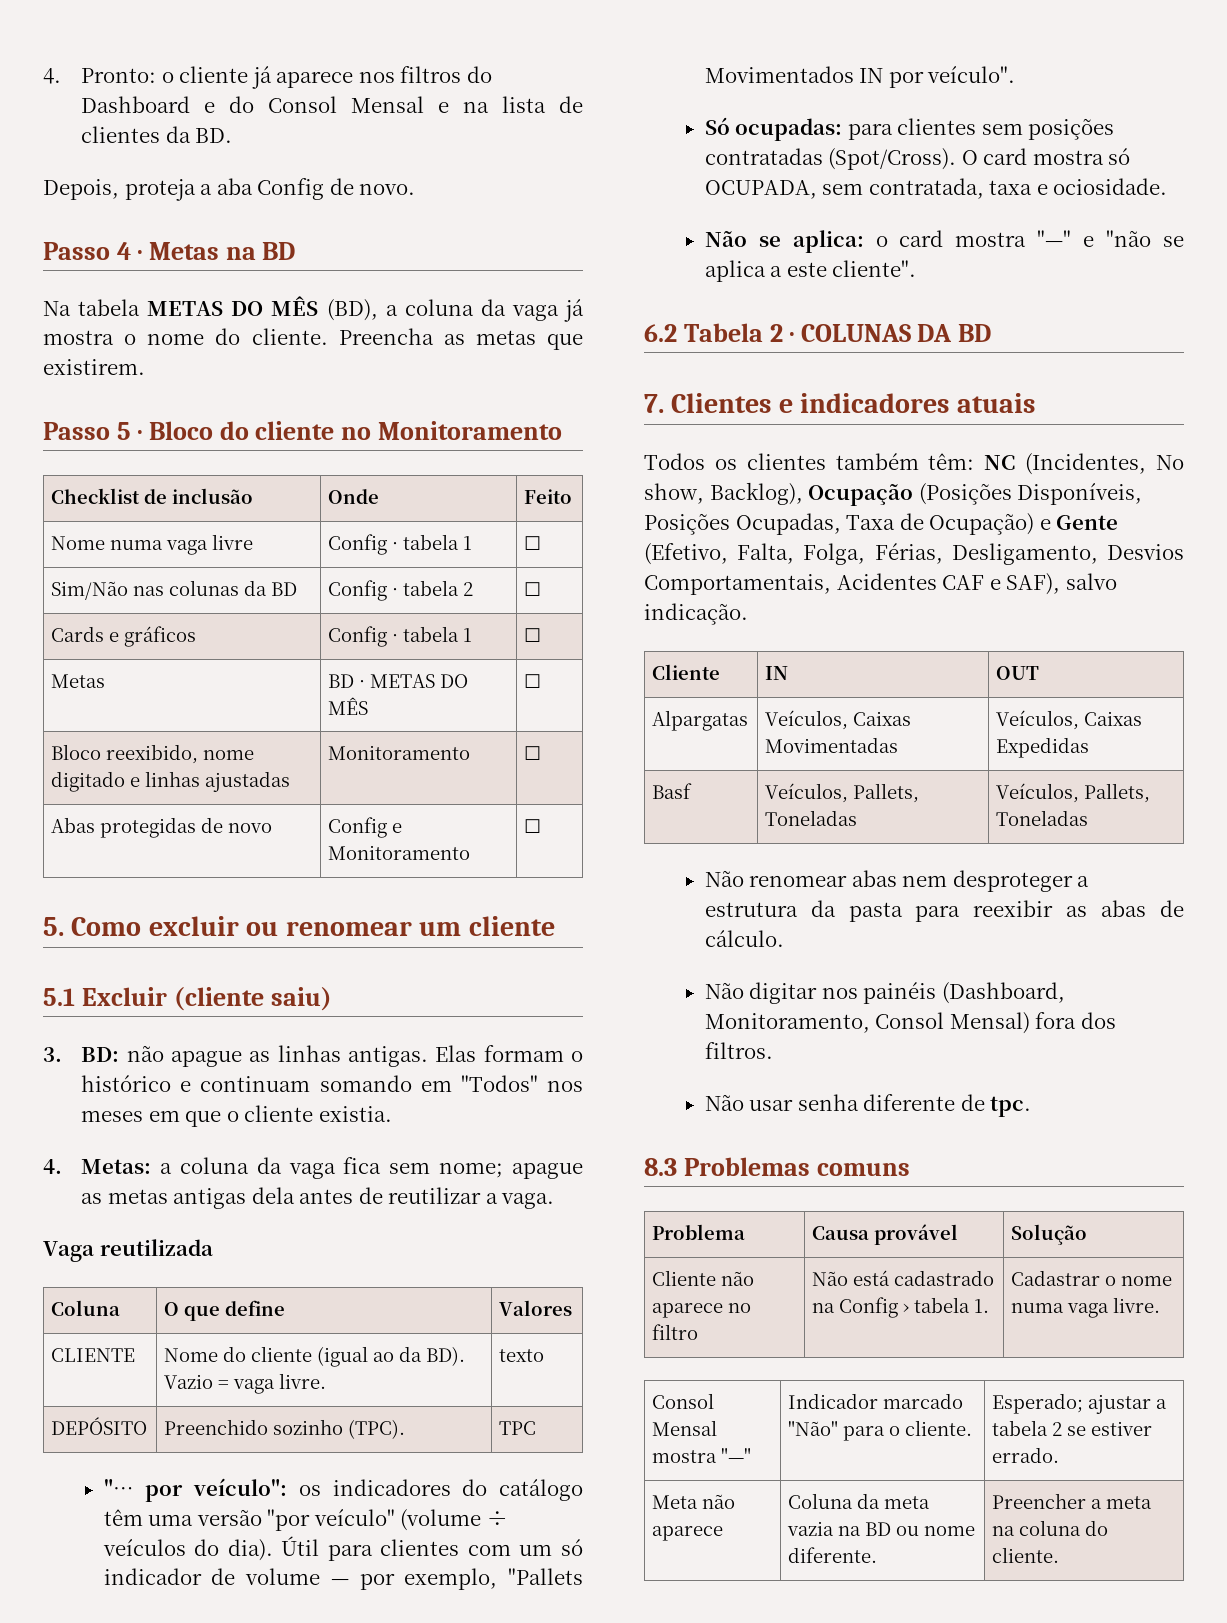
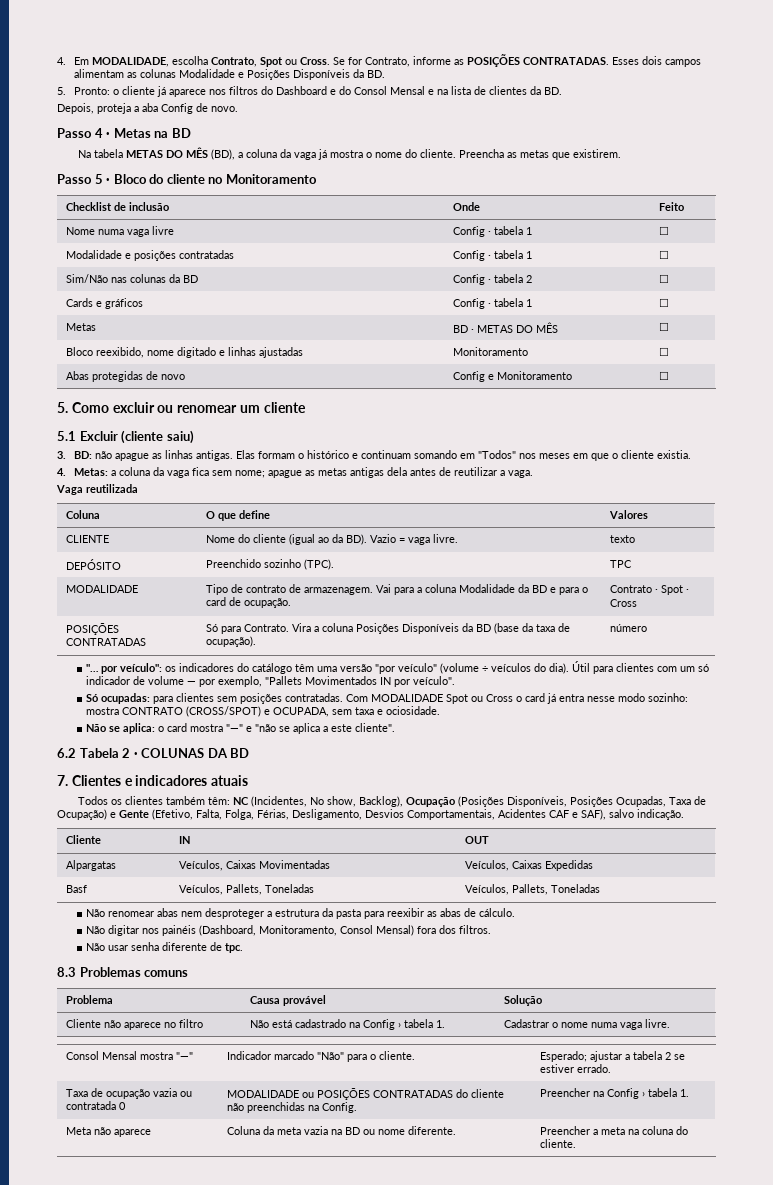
[43,68,61,84] 4. -> [57,54,702,67] [74,69,386,80] [57,87,66,95] 4. Em MODALIDADE, escolha Contrato, Spot ou Cross. Se for Contrato, informe as POSIÇÕES CONTRATADAS. Esses dois campos alimentam as colunas Modalidade e Posições Disponíveis da BD. // 5.
(542, 543) none -> [65,250,234,261] [452,250,532,261] [658,250,669,259] // Modalidade e posições contratadas | Config · tabela 1 | ☐
(537, 1428) none -> [65,585,138,593] [205,584,588,595] [205,597,291,608] [609,585,689,595] [609,599,637,607] [65,623,119,635] [65,638,146,646] [205,623,570,634] [205,636,256,647] [609,624,647,632] // MODALIDADE | Tipo de contrato de armazenagem. Vai para a coluna Modalidade da BD e para o card de ocupação. | Contrato · Spot · Cross // POSIÇÕES CONTRATADAS | Só para Contrato. Vira a coluna Posições Disponíveis da BD (base da taxa de ocupação). | número
[704,148,1131,170] contratadas (Spot/Cross). O card mostra só -> [285,693,689,704] [86,706,271,717] contratadas. Com MODALIDADE Spot ou Cross o card já entra nesse modo sozinho: mostra CONTRATO (CROSS/SPOT) e
[868,178,984,199] contratada, -> (353, 712) none
(1060, 1455) none -> [65,1088,192,1099] [65,1101,126,1110] [226,1088,504,1100] [226,1102,357,1113] [539,1088,689,1099] // Taxa de ocupação vazia ou contratada 0 | MODALIDADE ou POSIÇÕES CONTRATADAS do cliente não preenchidas na Config. | Preencher na Config › tabela 1.

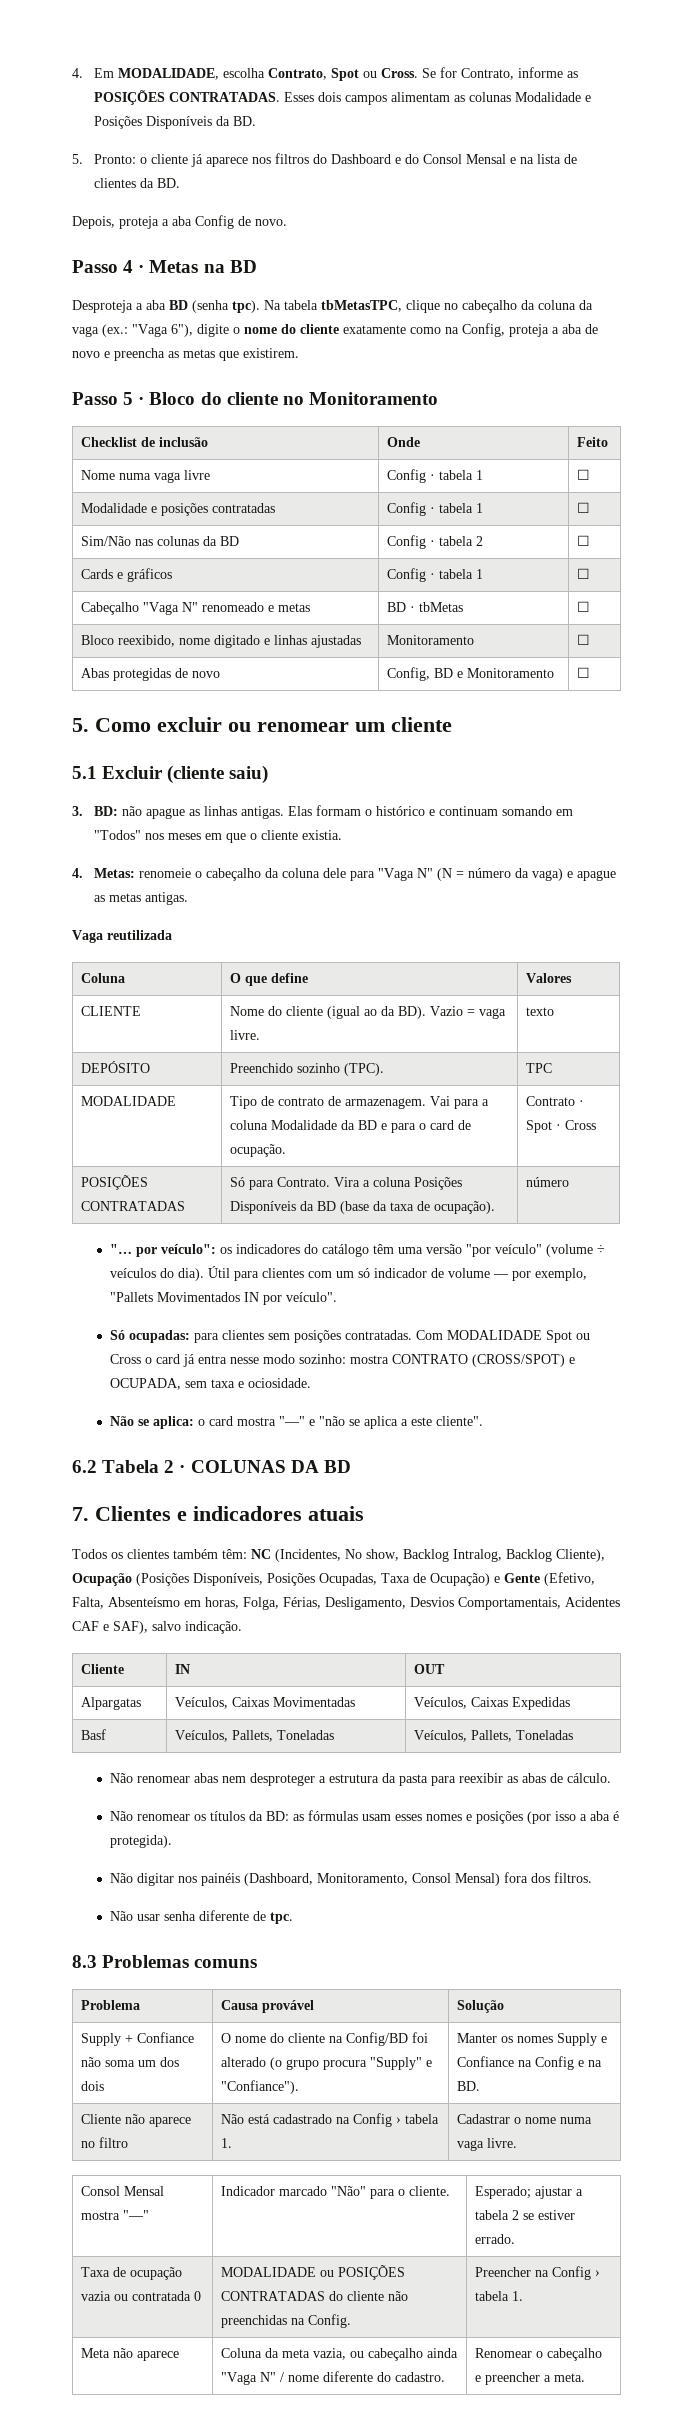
[78,147,505,160] Na tabela METAS DO MÊS (BD), a coluna da vaga já mostra o nome do cliente. Preencha -> [72,300,593,313] [72,323,598,337] [72,348,165,361] Desproteja a aba BD (senha tpc). Na tabela tbMetasTPC, clique no cabeçalho da coluna da vaga (ex.: "Vaga 6"), digite o nome do cliente exatamente como na Config, proteja a aba de novo e preencha
[65,323,96,331] Metas -> [81,602,311,615] Cabeçalho "Vaga N" renomeado e metas
[476,322,558,333] METAS DO MÊS -> [419,602,464,612] tbMetas
[452,371,485,382] Config -> [387,667,454,681] Config, BD
[111,467,534,478] a coluna da vaga fica sem nome; apague as metas antigas dela antes de reutilizar a vaga. -> [139,868,617,881] [94,892,189,905] renomeie o cabeçalho da coluna dele para "Vaga N" (N = número da vaga) e apague as metas antigas.
[359,796,404,807] Backlog), -> [403,1549,605,1562] Backlog Intralog, Backlog Cliente),
(222, 814) none -> [108,1597,239,1609] Absenteísmo em horas,
(516, 912) none -> [109,1810,619,1824] [109,1835,172,1848] // Não renomear os títulos da BD: as fórmulas usam esses nomes e posições (por isso a aba é protegida).
(542, 1000) none -> [81,2032,195,2046] [81,2057,180,2067] [81,2081,105,2091] [221,2032,429,2046] [221,2057,433,2070] [221,2080,300,2094] [457,2033,608,2046] [457,2056,603,2070] [457,2081,481,2091] // Supply + Confiance não soma um dos dois | O nome do cliente na Config/BD foi alterado (o grupo procura "Supply" e "Confiance"). | Manter os nomes Supply e Confiance na Config e na BD.
[303,1126,456,1135] [539,1126,688,1135] [539,1139,576,1148] vazia na BD ou nome diferente. | Preencher a meta na coluna do cliente. -> [313,2348,459,2361] [221,2371,446,2385] [475,2348,603,2361] [475,2372,586,2385] vazia, ou cabeçalho ainda "Vaga N" / nome diferente do cadastro. | Renomear o cabeçalho e preencher a meta.

